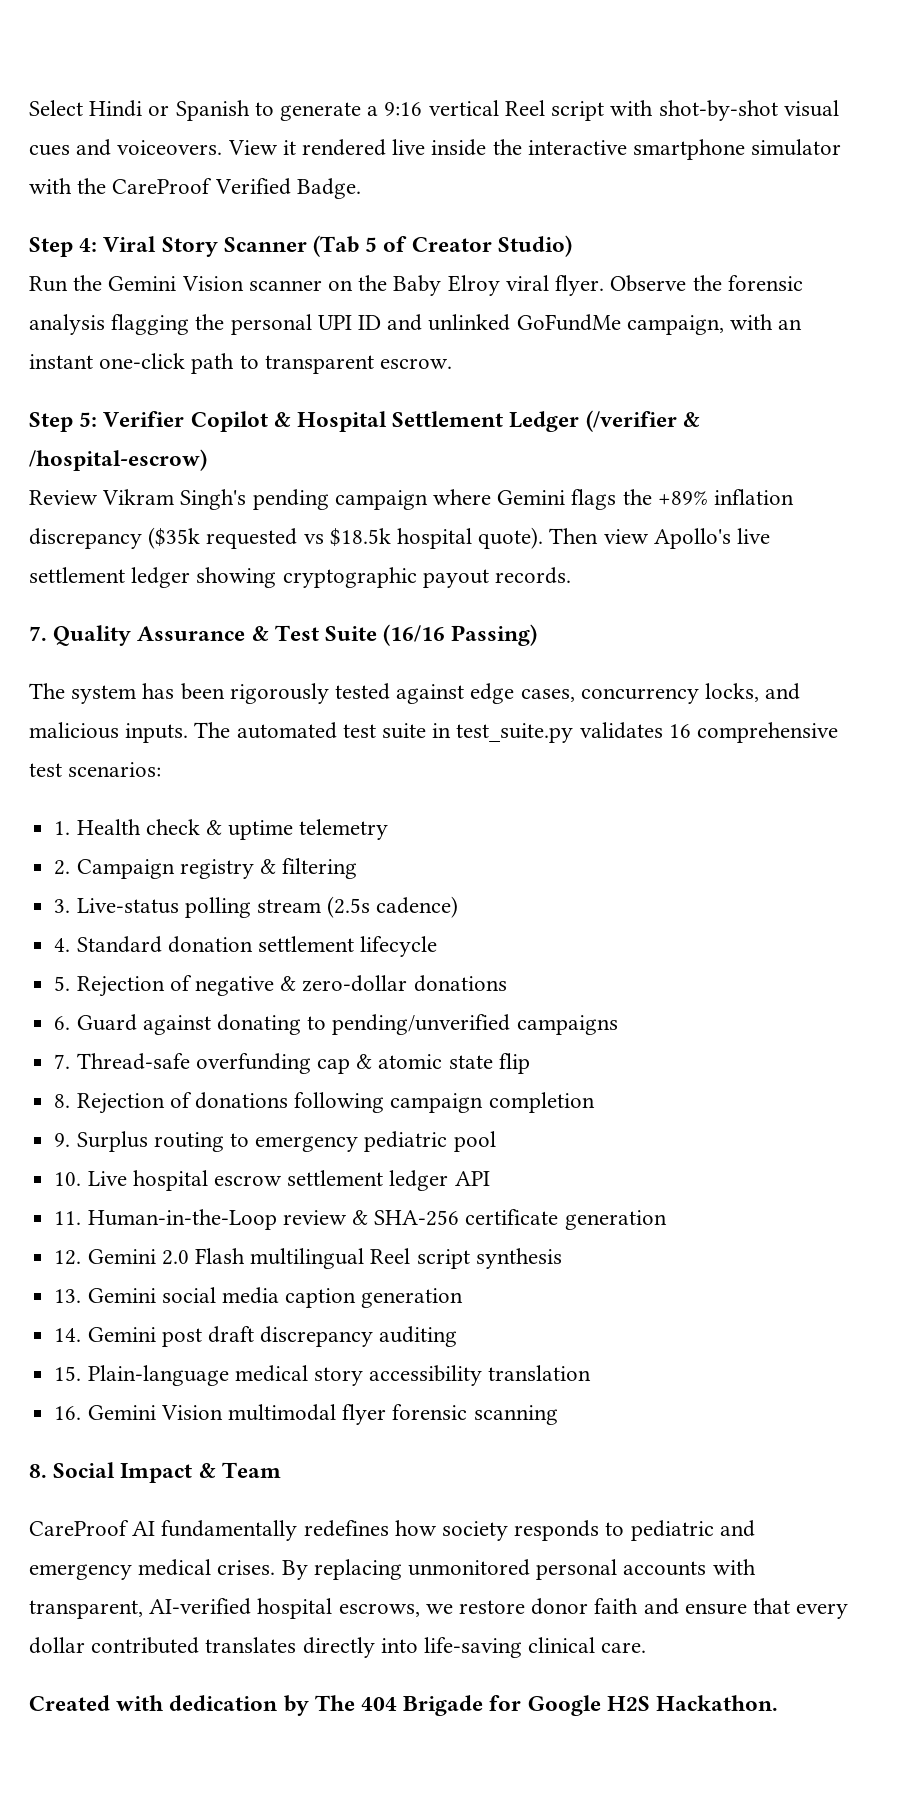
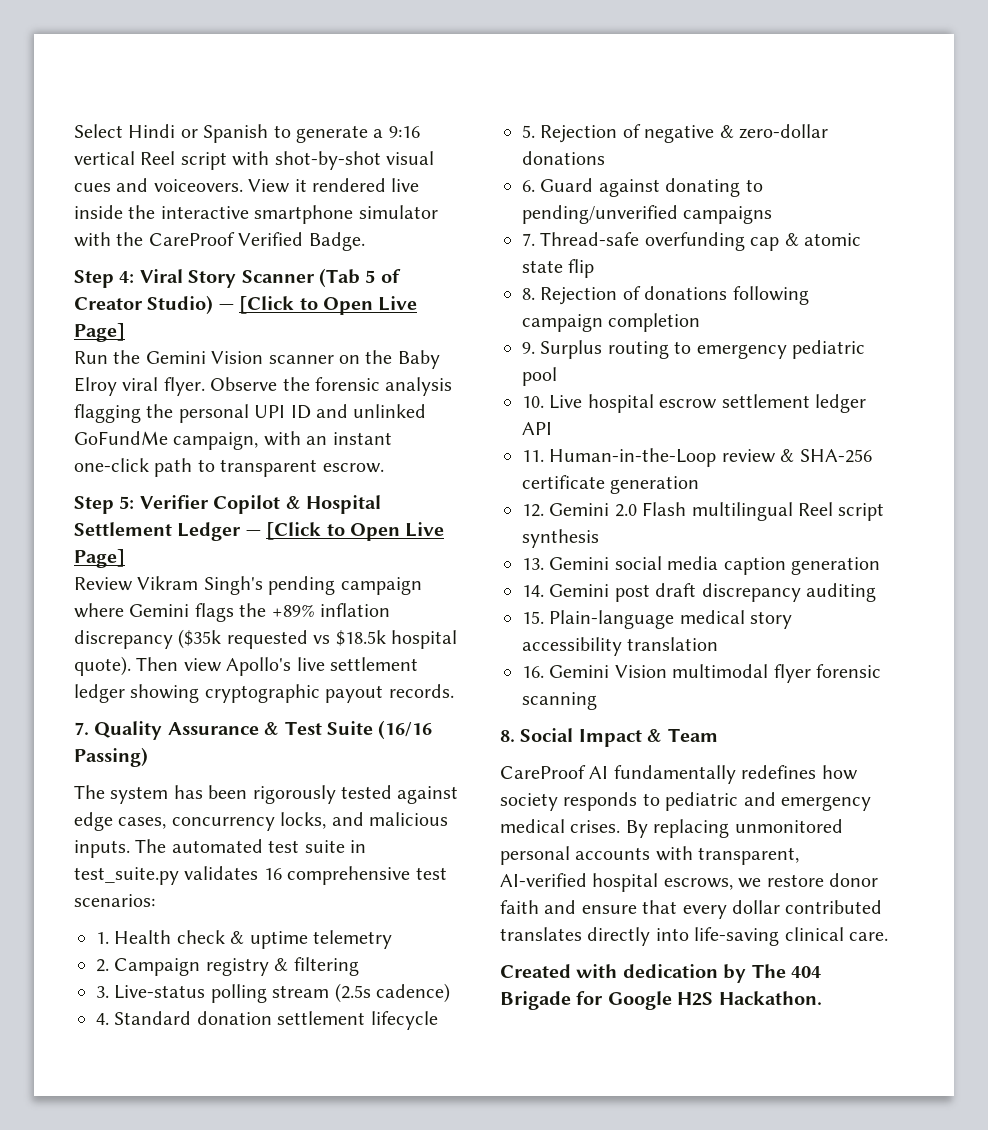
(572, 246) none -> [218,296,418,315] [74,323,125,342] — [Click to Open Live Page]
[585,410,700,432] [29,449,207,471] (/verifier & /hospital-escrow) -> [245,522,445,541] [74,549,125,568] — [Click to Open Live Page]

